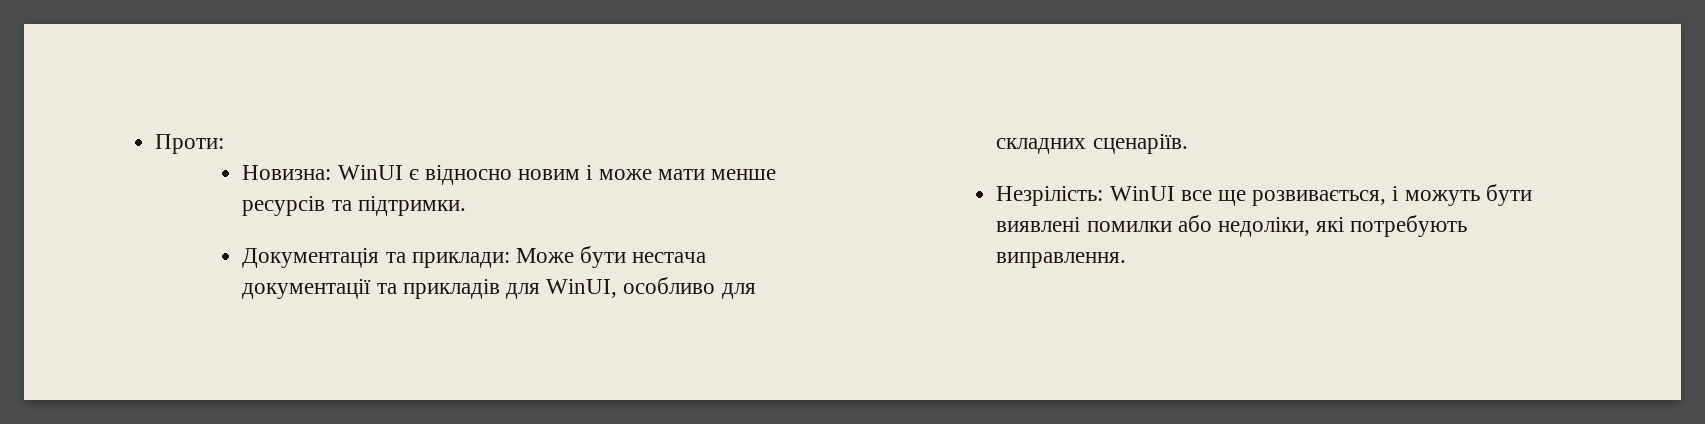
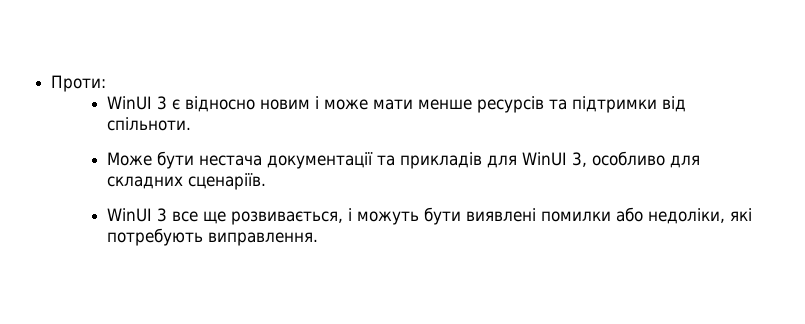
[242,165,403,180] Новизна: WinUI -> [106,96,167,110] WinUI 3
[357,196,466,216] [242,248,510,268] підтримки. // Документація та приклади: -> [571,96,686,113] [106,117,191,131] підтримки від спільноти. //
[546,279,618,298] WinUI, -> [521,152,587,167] WinUI 3,
[996,186,1175,206] Незрілість: WinUI -> [106,208,167,222] WinUI 3

